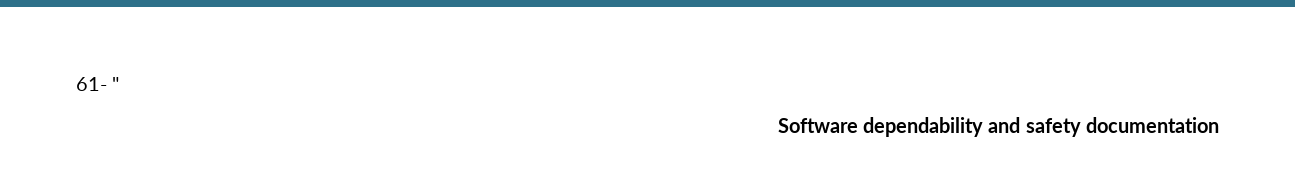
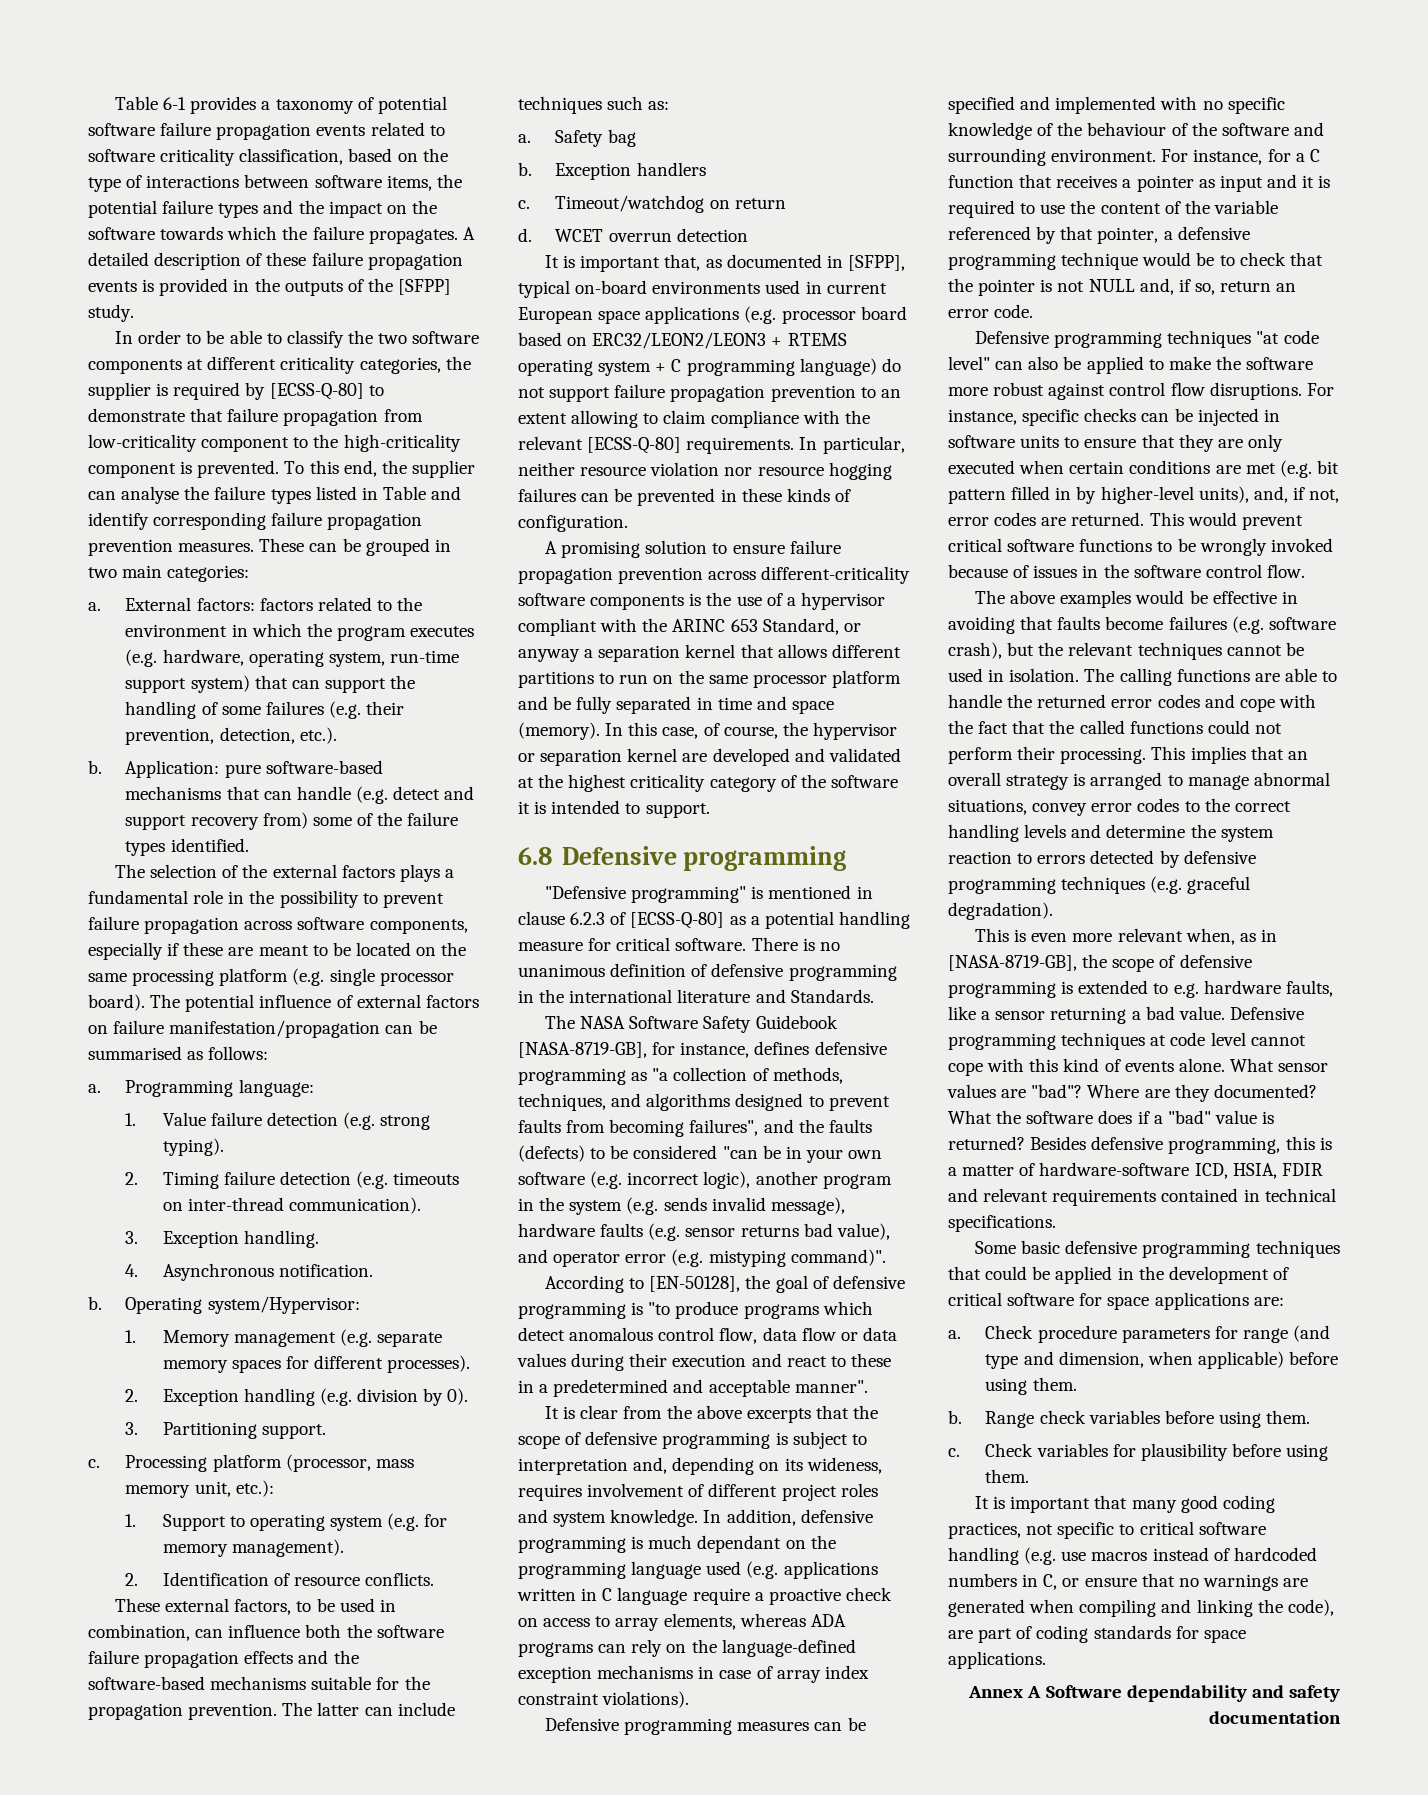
[76,77,120,91] 61- " // -> [115,96,447,114] [88,122,445,140] [88,148,448,166] [88,174,462,192] [88,200,437,218] [88,226,475,244] [88,252,463,270] [88,278,452,296] [88,304,134,322] [115,330,480,348] [88,356,471,374] [88,382,384,400] [88,408,423,426] [88,434,461,452] [88,460,475,478] [88,486,462,504] [88,512,423,530] [88,538,451,556] [88,565,250,582] [88,597,423,611] [125,623,475,641] [125,649,459,667] [125,675,416,693] [125,701,405,719] [125,727,337,745] [88,760,383,778] [125,786,475,804] [125,812,459,830] [125,838,249,856] [115,864,454,882] [88,890,444,908] [88,916,468,934] [88,942,467,960] [88,968,454,986] [88,994,479,1012] [88,1020,437,1038] [88,1046,269,1060] [88,1079,314,1097] [125,1112,431,1130] [162,1138,224,1156] [125,1171,460,1189] [162,1197,422,1214] [125,1230,319,1248] [125,1263,373,1281] [88,1296,360,1314] [125,1329,443,1347] [162,1355,471,1373] [125,1388,469,1406] [125,1422,326,1439] [88,1454,414,1472] [125,1480,274,1498] [125,1513,448,1531] [162,1539,344,1557] [125,1572,435,1586] [115,1598,396,1615] [88,1624,444,1641] [88,1650,359,1668] [88,1676,430,1690] [88,1702,455,1720] [518,96,670,114] [518,129,636,147] [518,162,706,180] [518,195,786,213] [518,228,748,242] [545,254,905,272] [518,280,887,298] [518,306,907,324] [518,332,847,349] [518,358,901,376] [518,384,901,402] [518,410,870,428] [518,436,905,454] [518,462,892,480] [518,488,851,506] [518,515,628,532] [545,540,841,558] [518,566,911,584] [518,592,885,610] [518,618,861,636] [518,644,901,662] [518,670,901,688] [518,696,834,714] [518,722,897,740] [518,748,901,766] [518,774,898,792] [518,800,710,818] [518,846,847,871] [545,885,873,903] [518,911,910,929] [518,937,840,951] [518,963,897,981] [518,989,874,1003] [545,1015,838,1033] [518,1041,887,1058] [518,1067,843,1085] [518,1093,890,1111] [518,1119,872,1137] [518,1145,883,1163] [518,1171,892,1189] [518,1197,845,1215] [518,1223,890,1241] [518,1249,886,1267] [545,1275,905,1293] [518,1301,873,1319] [518,1327,897,1344] [517,1353,891,1371] [518,1379,868,1397] [545,1405,879,1423] [518,1431,867,1449] [518,1457,882,1475] [518,1483,878,1501] [518,1509,873,1527] [518,1535,836,1553] [518,1561,878,1579] [517,1587,892,1605] [518,1613,846,1631] [518,1639,856,1657] [518,1665,869,1683] [518,1691,690,1708] [545,1717,866,1735] [948,96,1285,114] [948,122,1324,140] [948,148,1320,166] [948,174,1331,192] [948,200,1278,218] [948,226,1250,244] [948,252,1323,270] [948,278,1297,296] [948,304,1034,318] [975,330,1319,348] [948,356,1314,374] [948,382,1334,400] [948,408,1280,426] [948,434,1283,452] [948,460,1339,478] [948,486,1340,504] [948,512,1303,530] [948,538,1333,556] [948,564,1305,578] [975,590,1298,608] [948,616,1336,634] [948,642,1304,660] [948,668,1338,686] [948,694,1316,712] [948,720,1282,734] [948,746,1308,764] [948,772,1330,790] [948,798,1291,816] [948,824,1274,842] [948,850,1256,868] [948,876,1251,894] [948,902,1053,920] [975,928,1277,945] [948,954,1252,972] [948,980,1333,998] [948,1006,1304,1024] [948,1032,1306,1050] [948,1058,1329,1076] [947,1084,1317,1102] [948,1110,1275,1124] [948,1136,1332,1154] [948,1162,1323,1179] [948,1188,1336,1206] [948,1215,1056,1232] [975,1240,1340,1258] [948,1266,1289,1284] [948,1292,1284,1310] [948,1325,1331,1343] [985,1351,1339,1369] [985,1377,1077,1395] [948,1410,1311,1428] [948,1443,1329,1461] [985,1469,1030,1483] [975,1495,1275,1513] [948,1521,1266,1539] [948,1547,1317,1565] [948,1573,1309,1591] [948,1599,1334,1617] [948,1625,1246,1643] [948,1651,1046,1669] [968,1686,1042,1698] Table 6-1 provides a taxonomy of potential software failure propagation events related to software criticality classification, based on the type of interactions between software items, the potential failure types and the impact on the software towards which the failure propagates. A detailed description of these failure propagation events is provided in the outputs of the [SFPP] study. // In order to be able to classify the two software components at different criticality categories, the supplier is required by [ECSS-Q-80] to demonstrate that failure propagation from low-criticality component to the high-criticality component is prevented. To this end, the supplier can analyse the failure types listed in Table and identify corresponding failure propagation prevention measures. These can be grouped in two main categories: // a. External factors: factors related to the environment in which the program executes (e.g. hardware, operating system, run-time support system) that can support the handling of some failures (e.g. their prevention, detection, etc.). // b. Application: pure software-based mechanisms that can handle (e.g. detect and support recovery from) some of the failure types identified. // The selection of the external factors plays a fundamental role in the possibility to prevent failure propagation across software components, especially if these are meant to be located on the same processing platform (e.g. single processor board). The potential influence of external factors on failure manifestation/propagation can be summarised as follows: // a. Programming language: // 1. Value failure detection (e.g. strong typing). // 2. Timing failure detection (e.g. timeouts on inter-thread communication). // 3. Exception handling. // 4. Asynchronous notification. // b. Operating system/Hypervisor: // 1. Memory management (e.g. separate memory spaces for different processes). // 2. Exception handling (e.g. division by 0). // 3. Partitioning support. // c. Processing platform (processor, mass memory unit, etc.): // 1. Support to operating system (e.g. for memory management). // 2. Identification of resource conflicts. // These external factors, to be used in combination, can influence both the software failure propagation effects and the software-based mechanisms suitable for the propagation prevention. The latter can include techniques such as: // a. Safety bag // b. Exception handlers // c. Timeout/watchdog on return // d. WCET overrun detection // It is important that, as documented in [SFPP], typical on-board environments used in current European space applications (e.g. processor board based on ERC32/LEON2/LEON3 + RTEMS operating system + C programming language) do not support failure propagation prevention to an extent allowing to claim compliance with the relevant [ECSS-Q-80] requirements. In particular, neither resource violation nor resource hogging failures can be prevented in these kinds of configuration. // A promising solution to ensure failure propagation prevention across different-criticality software components is the use of a hypervisor compliant with the ARINC 653 Standard, or anyway a separation kernel that allows different partitions to run on the same processor platform and be fully separated in time and space (memory). In this case, of course, the hypervisor or separation kernel are developed and validated at the highest criticality category of the software it is intended to support. // 6.8 Defensive programming // "Defensive programming" is mentioned in clause 6.2.3 of [ECSS-Q-80] as a potential handling measure for critical software. There is no unanimous definition of defensive programming in the international literature and Standards. // The NASA Software Safety Guidebook [NASA-8719-GB], for instance, defines defensive programming as "a collection of methods, techniques, and algorithms designed to prevent faults from becoming failures", and the faults (defects) to be considered "can be in your own software (e.g. incorrect logic), another program in the system (e.g. sends invalid message), hardware faults (e.g. sensor returns bad value), and operator error (e.g. mistyping command)". // According to [EN-50128], the goal of defensive programming is "to produce programs which detect anomalous control flow, data flow or data values during their execution and react to these in a predetermined and acceptable manner". // It is clear from the above excerpts that the scope of defensive programming is subject to interpretation and, depending on its wideness, requires involvement of different project roles and system knowledge. In addition, defensive programming is much dependant on the programming language used (e.g. applications written in C language require a proactive check on access to array elements, whereas ADA programs can rely on the language-defined exception mechanisms in case of array index constraint violations). // Defensive programming measures can be specified and implemented with no specific knowledge of the behaviour of the software and surrounding environment. For instance, for a C function that receives a pointer as input and it is required to use the content of the variable referenced by that pointer, a defensive programming technique would be to check that the pointer is not NULL and, if so, return an error code. // Defensive programming techniques "at code level" can also be applied to make the software more robust against control flow disruptions. For instance, specific checks can be injected in software units to ensure that they are only executed when certain conditions are met (e.g. bit pattern filled in by higher-level units), and, if not, error codes are returned. This would prevent critical software functions to be wrongly invoked because of issues in the software control flow. // The above examples would be effective in avoiding that faults become failures (e.g. software crash), but the relevant techniques cannot be used in isolation. The calling functions are able to handle the returned error codes and cope with the fact that the called functions could not perform their processing. This implies that an overall strategy is arranged to manage abnormal situations, convey error codes to the correct handling levels and determine the system reaction to errors detected by defensive programming techniques (e.g. graceful degradation). // This is even more relevant when, as in [NASA-8719-GB], the scope of defensive programming is extended to e.g. hardware faults, like a sensor returning a bad value. Defensive programming techniques at code level cannot cope with this kind of events alone. What sensor values are "bad"? Where are they documented? What the software does if a "bad" value is returned? Besides defensive programming, this is a matter of hardware-software ICD, HSIA, FDIR and relevant requirements contained in technical specifications. // Some basic defensive programming techniques that could be applied in the development of critical software for space applications are: // a. Check procedure parameters for range (and type and dimension, when applicable) before using them. // b. Range check variables before using them. // c. Check variables for plausibility before using them. // It is important that many good coding practices, not specific to critical software handling (e.g. use macros instead of hardcoded numbers in C, or ensure that no warnings are generated when compiling and linking the code), are part of coding standards for space applications. // Annex A

